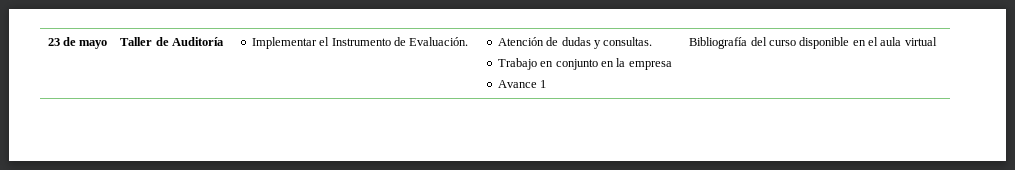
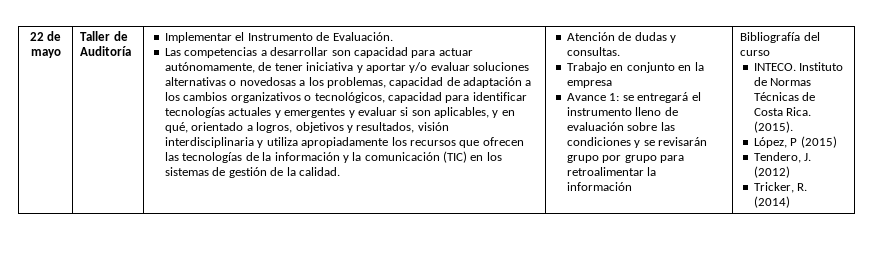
[47,38,60,46] 23 -> [29,32,44,41] 22
(469, 41) none -> [165,47,473,58] [165,62,530,73] [165,77,532,88] [165,92,527,103] [165,107,515,118] [165,122,449,133] [165,137,524,148] [165,151,502,163] [165,167,340,178] // Las competencias a desarrollar son capacidad para actuar autónomamente, de tener iniciativa y aportar y/o evaluar soluciones alternativas o novedosas a los problemas, capacidad de adaptación a los cambios organizativos o tecnológicos, capacidad para identificar tecnologías actuales y emergentes y evaluar si son aplicables, y en qué, orientado a logros, objetivos y resultados, visión interdisciplinaria y utiliza apropiadamente los recursos que ofrecen las tecnologías de la información y la comunicación (TIC) en los sistemas de gestión de la calidad.
[540,80,547,88] [689,37,937,49] 1 | Bibliografía del curso disponible en el aula virtual -> [609,92,701,103] [567,107,678,116] [567,122,675,131] [567,137,708,148] [567,155,685,163] [567,167,657,176] [567,182,633,191] [740,32,820,43] [740,50,771,56] [754,62,844,71] [754,77,812,86] [754,92,816,101] [754,107,812,116] [754,121,794,133] [754,136,837,148] [754,152,812,163] [754,166,791,178] [754,182,808,193] [754,196,791,208] 1: se entregará el instrumento lleno de evaluación sobre las condiciones y se revisarán grupo por grupo para retroalimentar la información | Bibliografía del curso // INTECO. Instituto de Normas Técnicas de Costa Rica. (2015). // López, P (2015) // Tendero, J. (2012) // Tricker, R. (2014)

